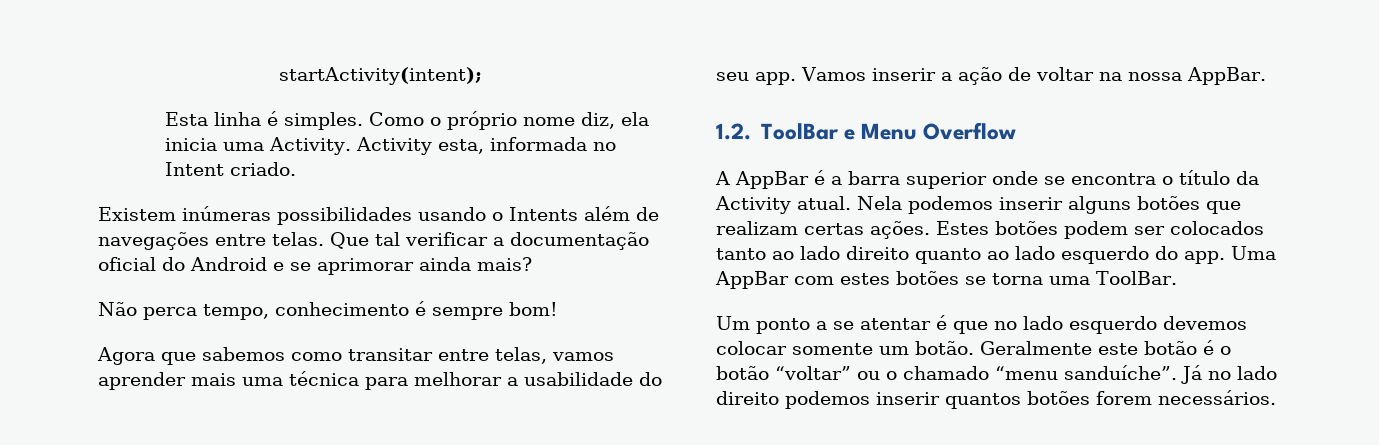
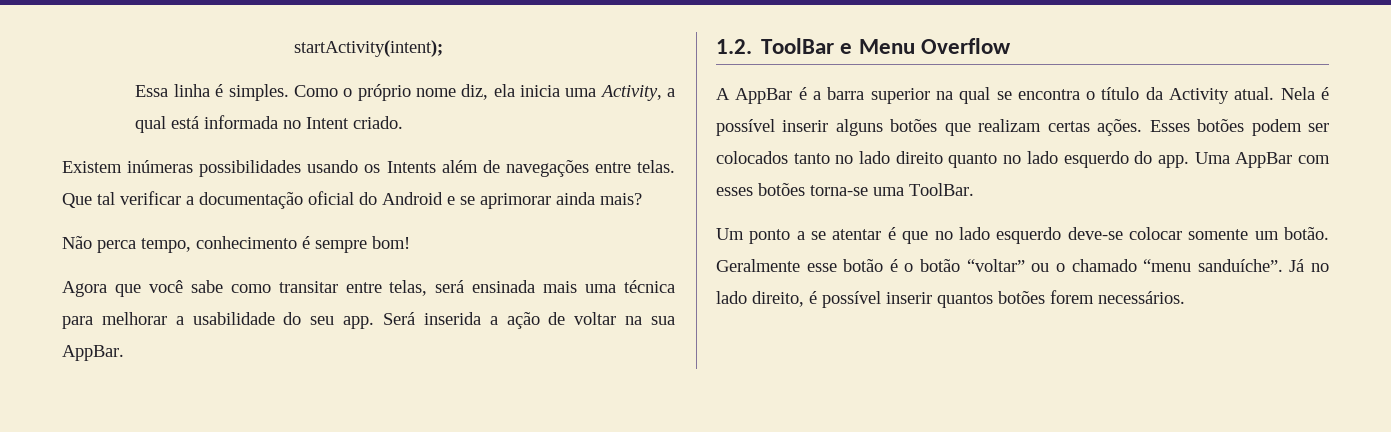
[164,112,208,126] Esta -> [135,85,169,97] Essa
[268,137,484,155] Activity. Activity esta, -> [599,85,675,101] [135,116,200,133] Activity, a qual está
[492,212,503,221] o -> [364,164,381,173] os
[202,347,285,361] sabemos -> [148,280,223,293] você sabe
[552,352,614,361] [98,372,186,390] vamos aprender -> [435,280,536,293] será ensinada
[801,67,936,81] Vamos inserir -> [383,312,481,325] Será inserida
[1127,72,1182,81] nossa -> [651,316,675,325] sua
[992,171,1038,185] onde -> [935,87,991,104] na qual
[908,196,993,214] podemos -> [1321,87,1329,100] [716,119,775,136] é possível
[936,221,989,235] Estes -> [1149,120,1190,132] Esses
[772,251,794,260] ao -> [835,155,854,164] no
[987,251,1009,260] ao -> [1003,155,1022,164] no
[840,271,1043,285] estes botões se torna -> [716,183,868,196] esses botões torna-se
[1163,316,1247,330] devemos -> [1067,227,1123,240] deve-se
[1098,343,1138,355] este -> [806,263,837,272] esse
[716,391,870,409] direito podemos -> [752,291,881,308] direito, é possível

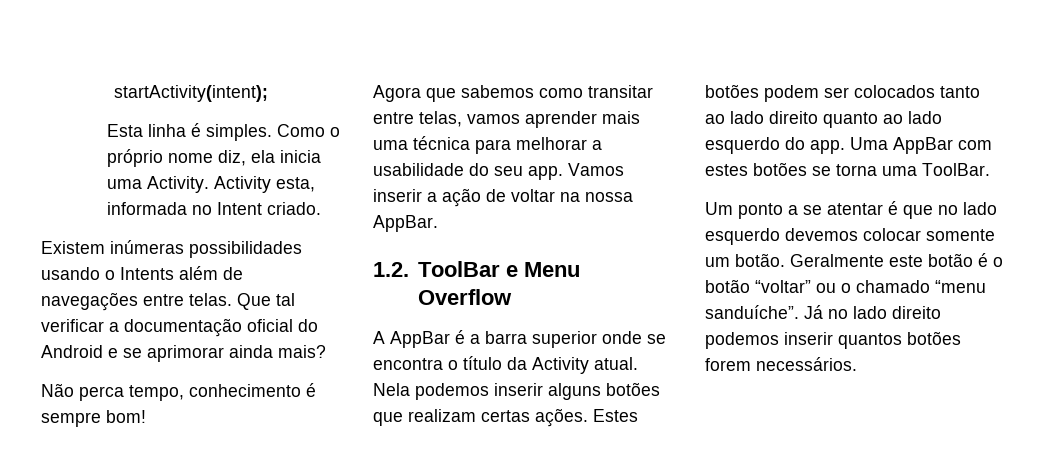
[135,85,169,97] Essa -> [106,124,143,137] Esta
[599,85,675,101] [135,116,200,133] Activity, a qual está -> [146,176,315,193] Activity. Activity esta,
[364,164,381,173] os -> [105,270,115,280] o
[148,280,223,293] você sabe -> [461,85,534,98] sabemos
[435,280,536,293] será ensinada -> [467,111,597,128] vamos aprender
[383,312,481,325] Será inserida -> [568,163,624,176] [373,189,422,202] Vamos inserir
[651,316,675,325] sua -> [585,192,633,202] nossa
[935,87,991,104] na qual -> [602,331,642,344] onde
[1321,87,1329,100] [716,119,775,136] é possível -> [415,383,489,400] podemos
[1149,120,1190,132] Esses -> [593,409,638,422] Estes
[835,155,854,164] no -> [705,114,725,124] ao
[1003,155,1022,164] no -> [883,114,903,124] ao
[716,183,868,196] esses botões torna-se -> [705,162,877,176] estes botões se torna
[1067,227,1123,240] deve-se -> [785,228,858,241] devemos
[806,263,837,272] esse -> [889,255,923,267] este
[752,291,881,308] direito, é possível -> [892,306,941,319] [705,332,779,349] direito podemos

